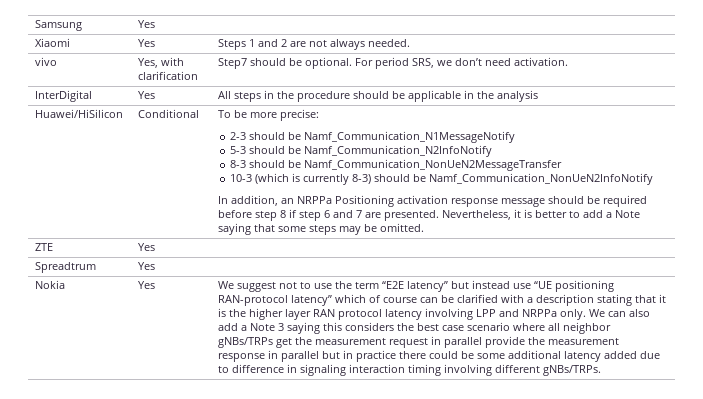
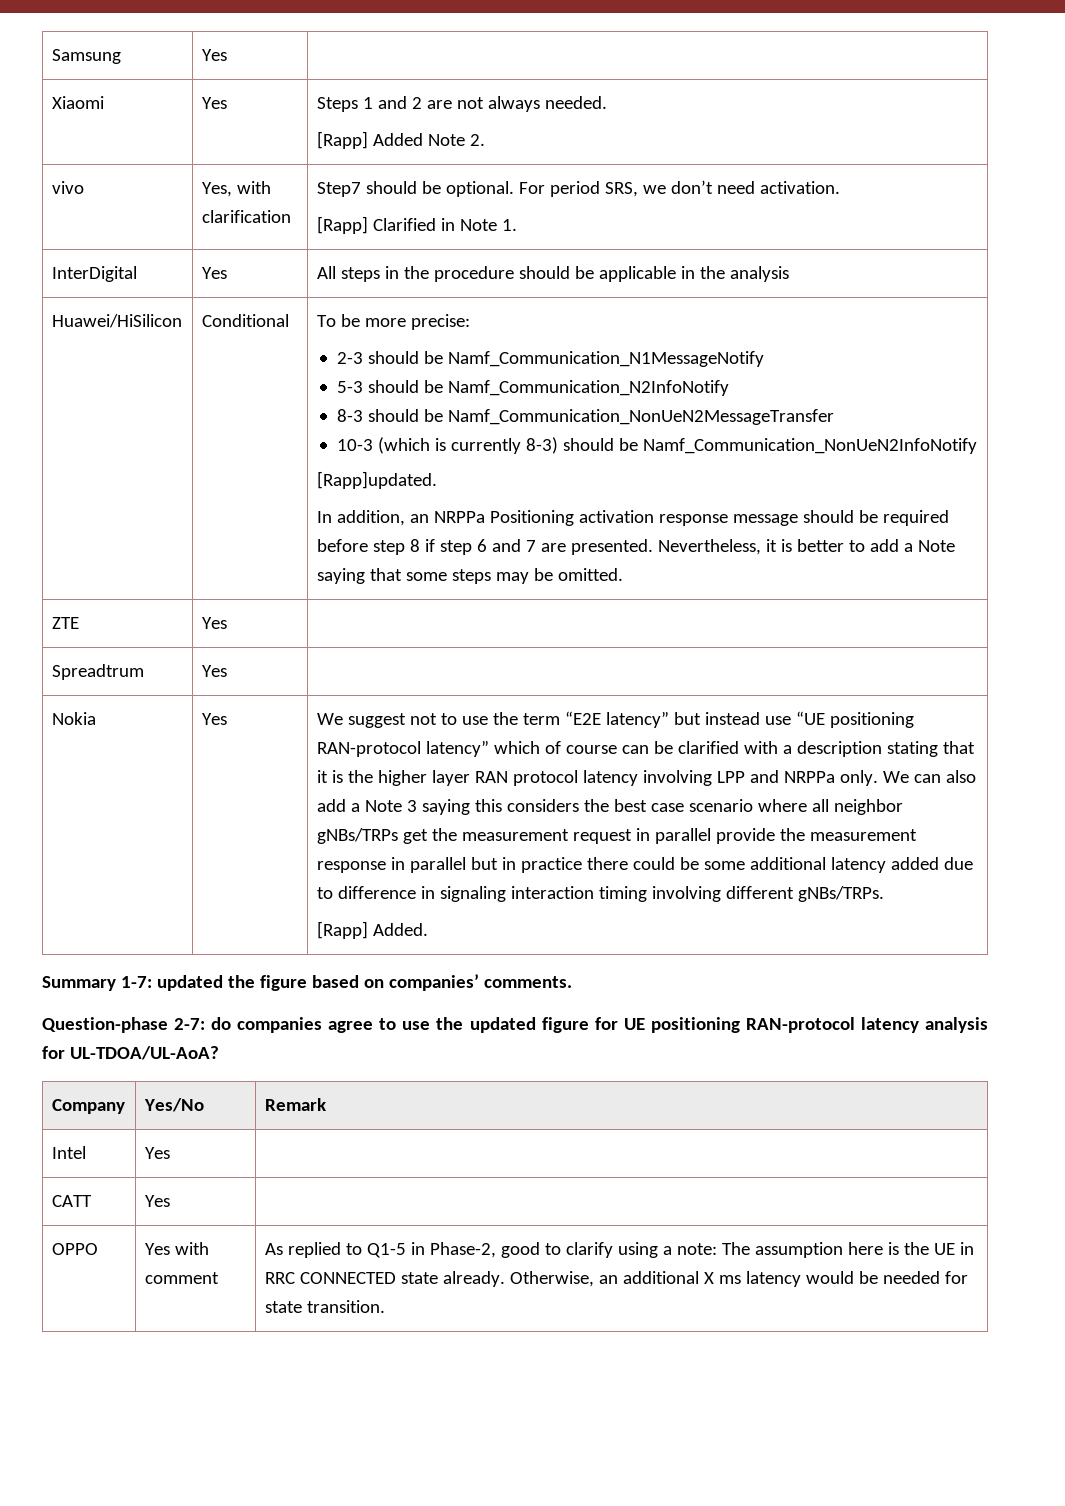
(411, 43) none -> [316,131,485,149] // [Rapp] Added Note 2.
(569, 61) none -> [316,216,517,234] // [Rapp] Clarified in Note 1.
(654, 179) none -> [316,471,437,489] // [Rapp]updated.
(602, 370) none -> [316,921,428,939] [42,974,572,991] [42,1017,988,1033] [42,1046,219,1060] [51,1099,125,1114] [143,1098,204,1112] [264,1098,326,1111] [51,1146,86,1159] [144,1147,170,1159] [51,1195,92,1207] [144,1195,170,1207] [51,1243,98,1255] [144,1242,209,1255] [144,1272,219,1284] [264,1242,974,1258] [264,1271,968,1287] [264,1300,385,1313] // [Rapp] Added. // Summary 1-7: updated the figure based on companies’ comments. // Question-phase 2-7: do companies agree to use the updated figure for UE positioning RAN-protocol latency analysis for UL-TDOA/UL-AoA? // Company | Yes/No | Remark // Intel | Yes | // CATT | Yes | // OPPO | Yes with comment | As replied to Q1-5 in Phase-2, good to clarify using a note: The assumption here is the UE in RRC CONNECTED state already. Otherwise, an additional X ms latency would be needed for state transition.

